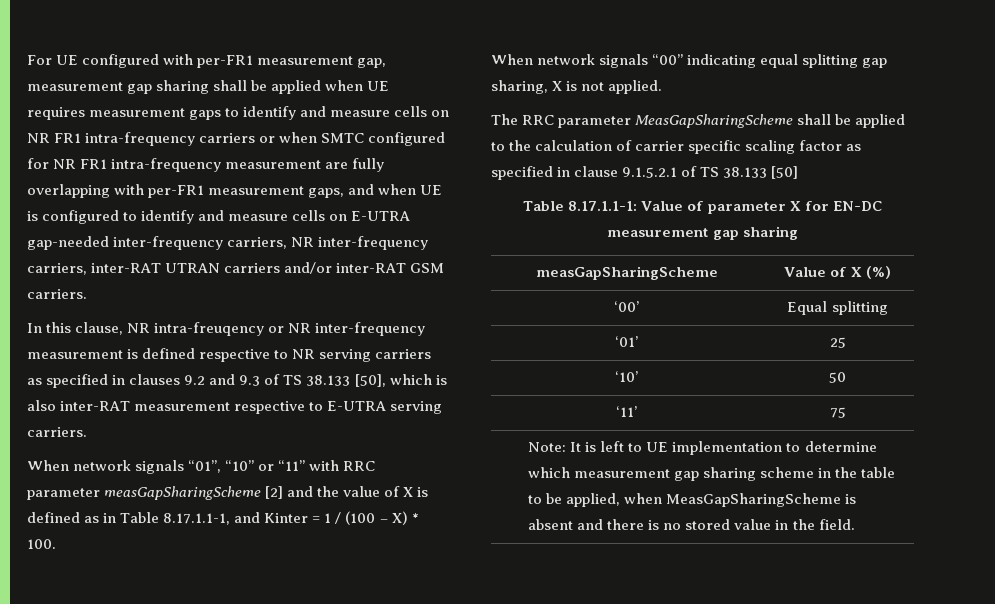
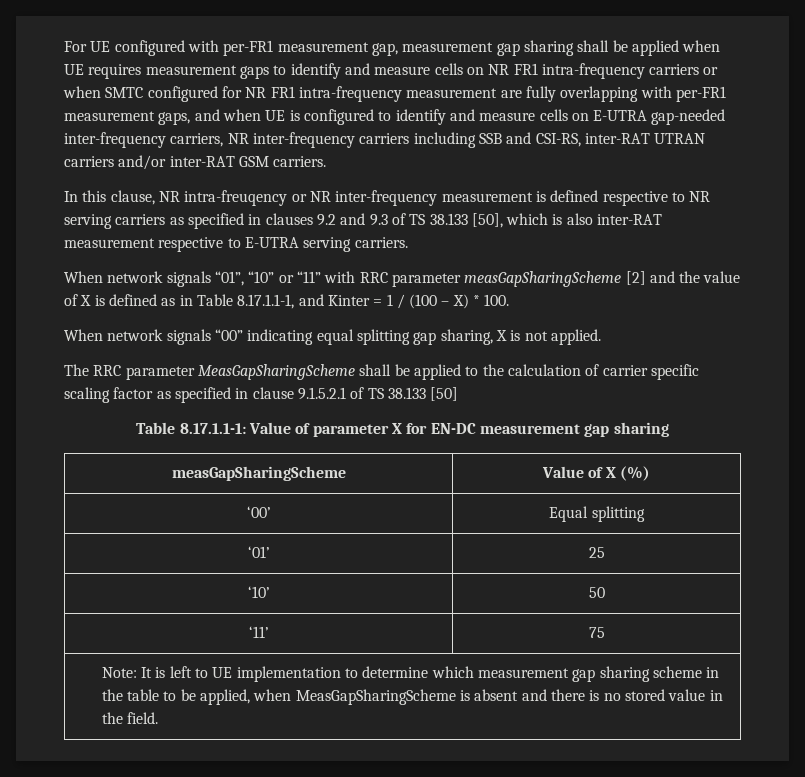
[27,263,87,275] carriers, -> [359,132,581,148] carriers including SSB and CSI-RS,

